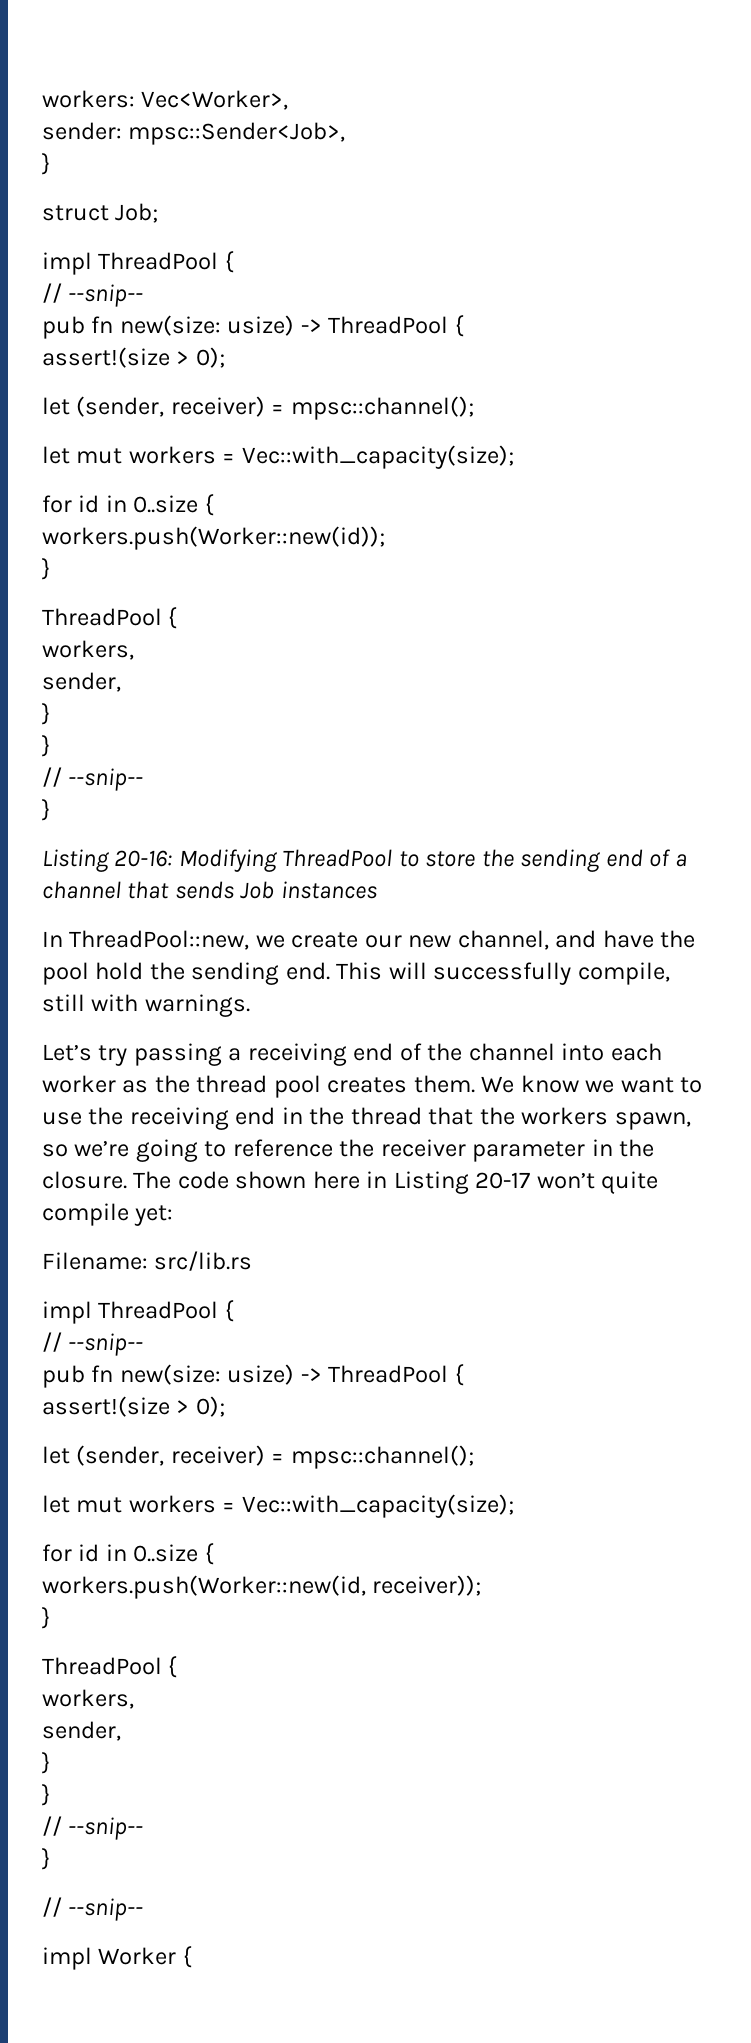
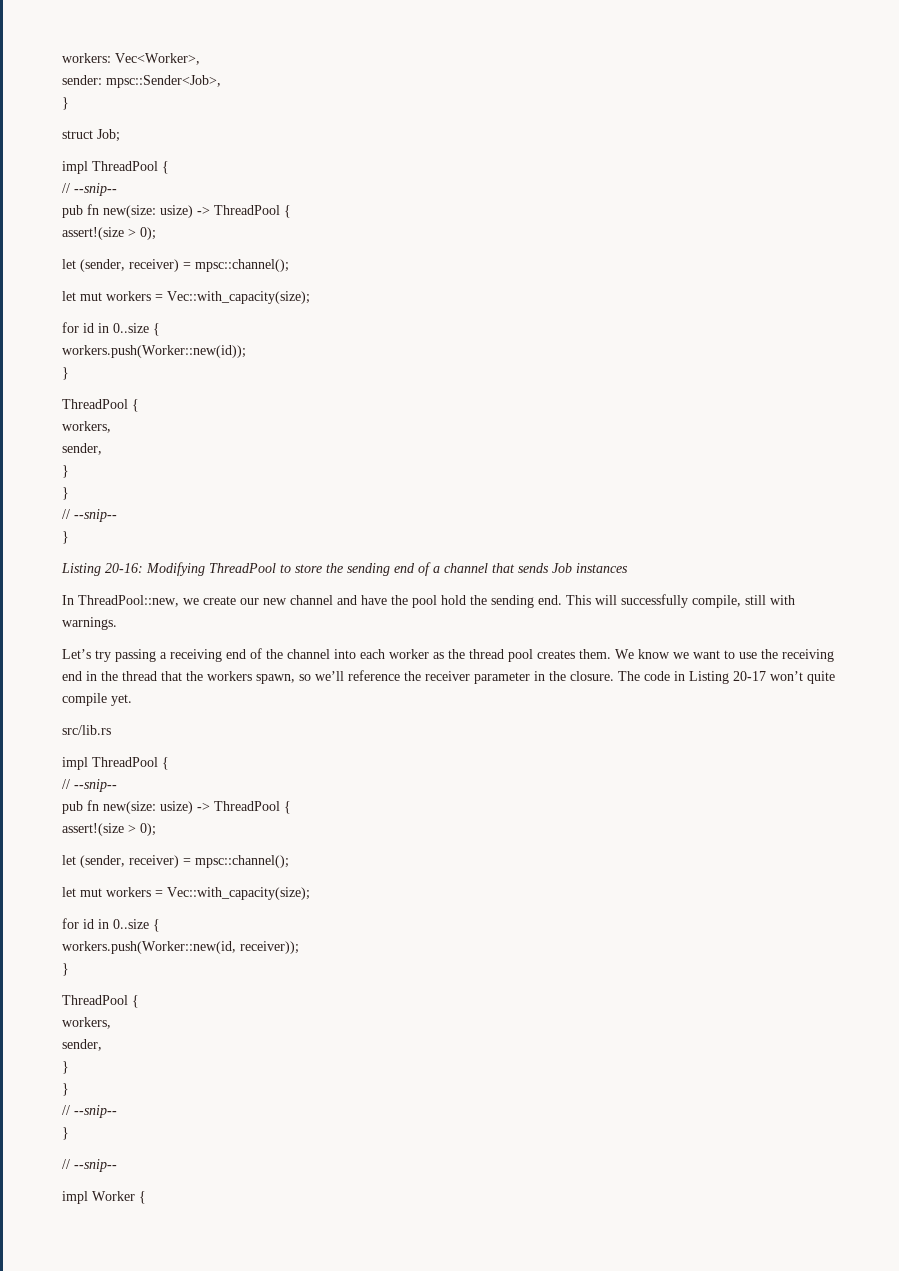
[457,930,549,950] channel, -> [290,595,333,605] channel
[74,1139,227,1162] we’re going to -> [315,671,344,681] we’ll
[235,1171,360,1189] shown here -> (670, 676) none
[134,1205,174,1226] [42,1252,148,1270] yet: // Filename: -> [111,694,132,706] yet. //

